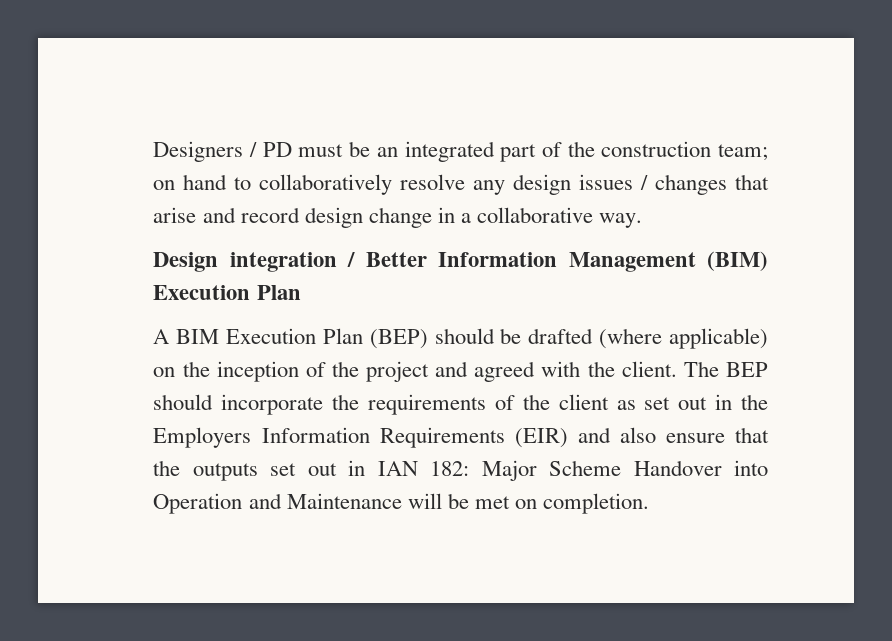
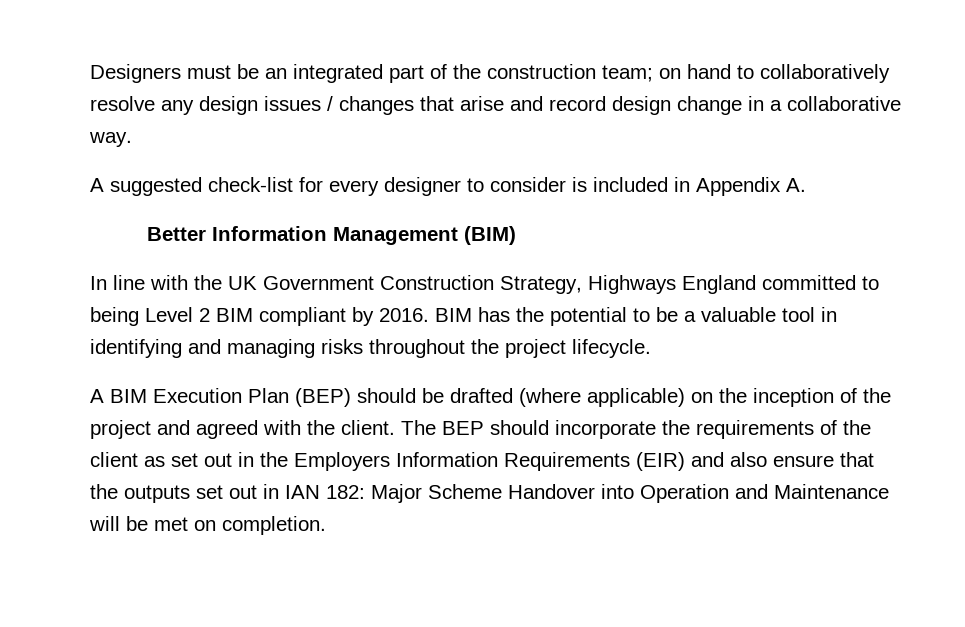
[249,142,292,157] / PD -> (182, 73) none
[153,251,768,272] [153,285,301,300] Design integration / Better Information Management (BIM) Execution Plan -> [90,177,807,196] [146,226,516,245] [90,275,880,294] [90,307,838,326] [90,339,652,358] A suggested check-list for every designer to consider is included in Appendix A. // Better Information Management (BIM) // In line with the UK Government Construction Strategy, Highways England committed to being Level 2 BIM compliant by 2016. BIM has the potential to be a valuable tool in identifying and managing risks throughout the project lifecycle.

